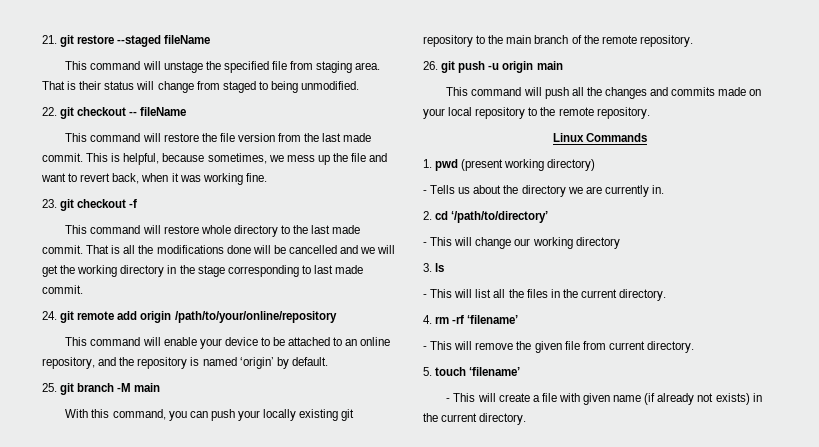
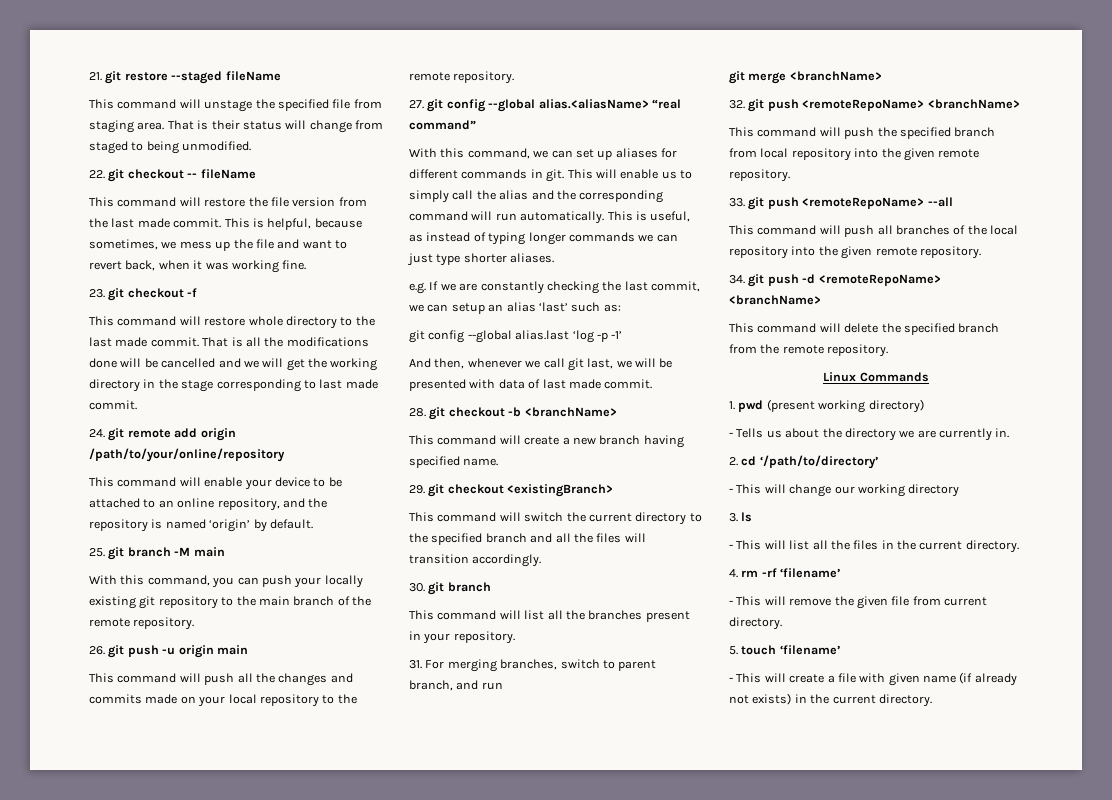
(650, 113) none -> [409,99,681,112] [409,120,476,130] [409,148,677,160] [409,169,692,182] [409,190,664,203] [409,211,691,224] [409,232,678,245] [407,253,555,266] [409,281,700,294] [409,302,621,314] [409,330,623,343] [409,358,673,371] [409,379,653,391] [409,407,617,420] [409,435,684,448] [409,456,499,468] [409,484,614,497] [409,512,702,525] [409,533,646,545] [409,554,542,567] [409,582,491,595] [409,610,690,622] [409,631,515,644] [409,659,657,672] [409,680,503,691] [729,71,882,84] [729,99,1020,112] [729,127,996,139] [729,148,980,161] [729,169,790,182] [729,197,953,210] [729,225,1018,237] [729,246,981,259] [729,274,941,287] [729,295,821,305] [729,323,1000,335] [729,344,889,357] // 27. git config --global alias.<aliasName> “real command” // With this command, we can set up aliases for different commands in git. This will enable us to simply call the alias and the corresponding command will run automatically. This is useful, as instead of typing longer commands we can just type shorter aliases. // e.g. If we are constantly checking the last commit, we can setup an alias ‘last’ such as: // git config --global alias.last ‘log -p -1’ // And then, whenever we call git last, we will be presented with data of last made commit. // 28. git checkout -b <branchName> // This command will create a new branch having specified name. // 29. git checkout <existingBranch> // This command will switch the current directory to the specified branch and all the files will transition accordingly. // 30. git branch // This command will list all the branches present in your repository. // 31. For merging branches, switch to parent branch, and run // git merge <branchName> // 32. git push <remoteRepoName> <branchName> // This command will push the specified branch from local repository into the given remote repository. // 33. git push <remoteRepoName> --all // This command will push all branches of the local repository into the given remote repository. // 34. git push -d <remoteRepoName> <branchName> // This command will delete the specified branch from the remote repository.

